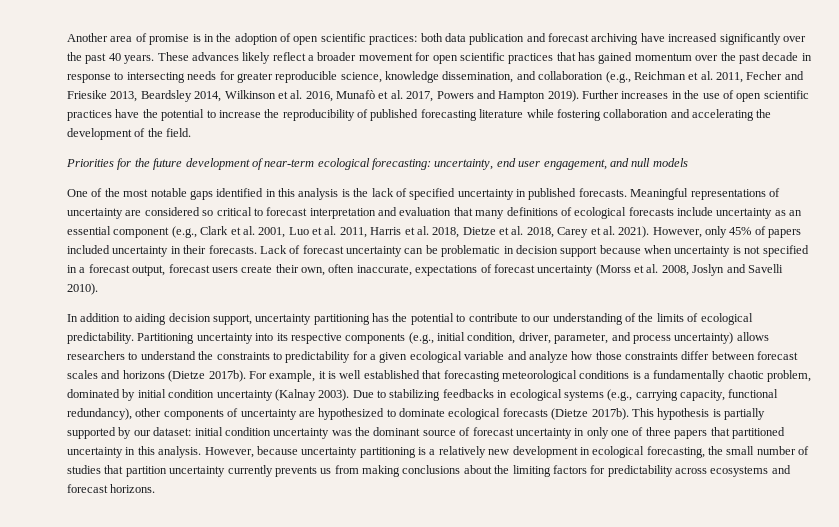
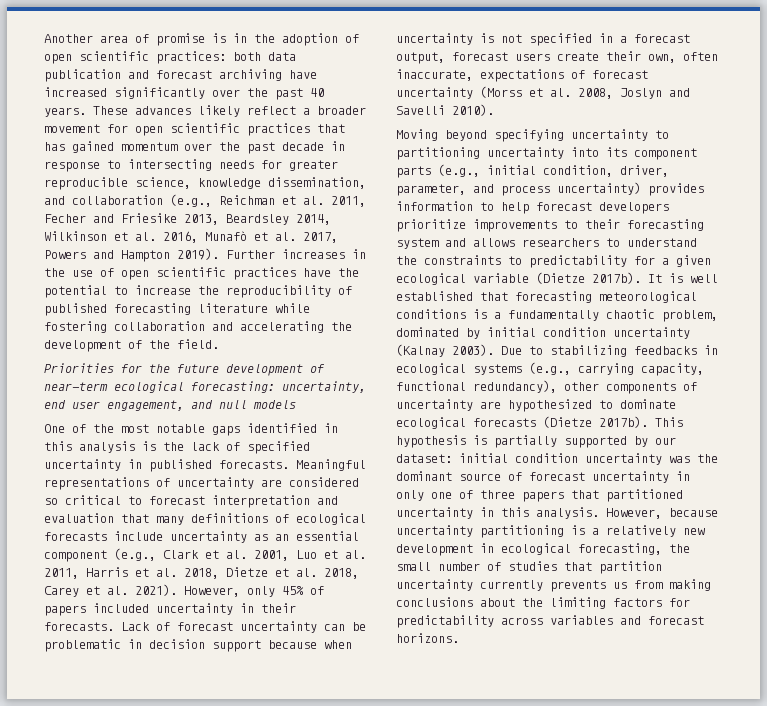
[67,313,753,325] [67,332,195,344] In addition to aiding decision support, uncertainty partitioning has the potential to contribute to our understanding of the limits of ecological predictability. Partitioning -> [396,129,669,142] [396,147,480,160] Moving beyond specifying uncertainty to partitioning
[290,333,406,344] respective components -> [634,148,697,160] [396,166,431,178] component parts
(734, 338) none -> [648,183,704,196] [396,201,669,214] [396,219,704,232] [396,238,466,249] provides information to help forecast developers prioritize improvements to their forecasting system and
[507,351,799,363] [67,370,326,382] and analyze how those constraints differ between forecast scales and horizons (Dietze 2017b). For example, it -> [536,272,662,284] (Dietze 2017b). It
[710,466,769,477] ecosystems -> [550,615,613,625] variables

